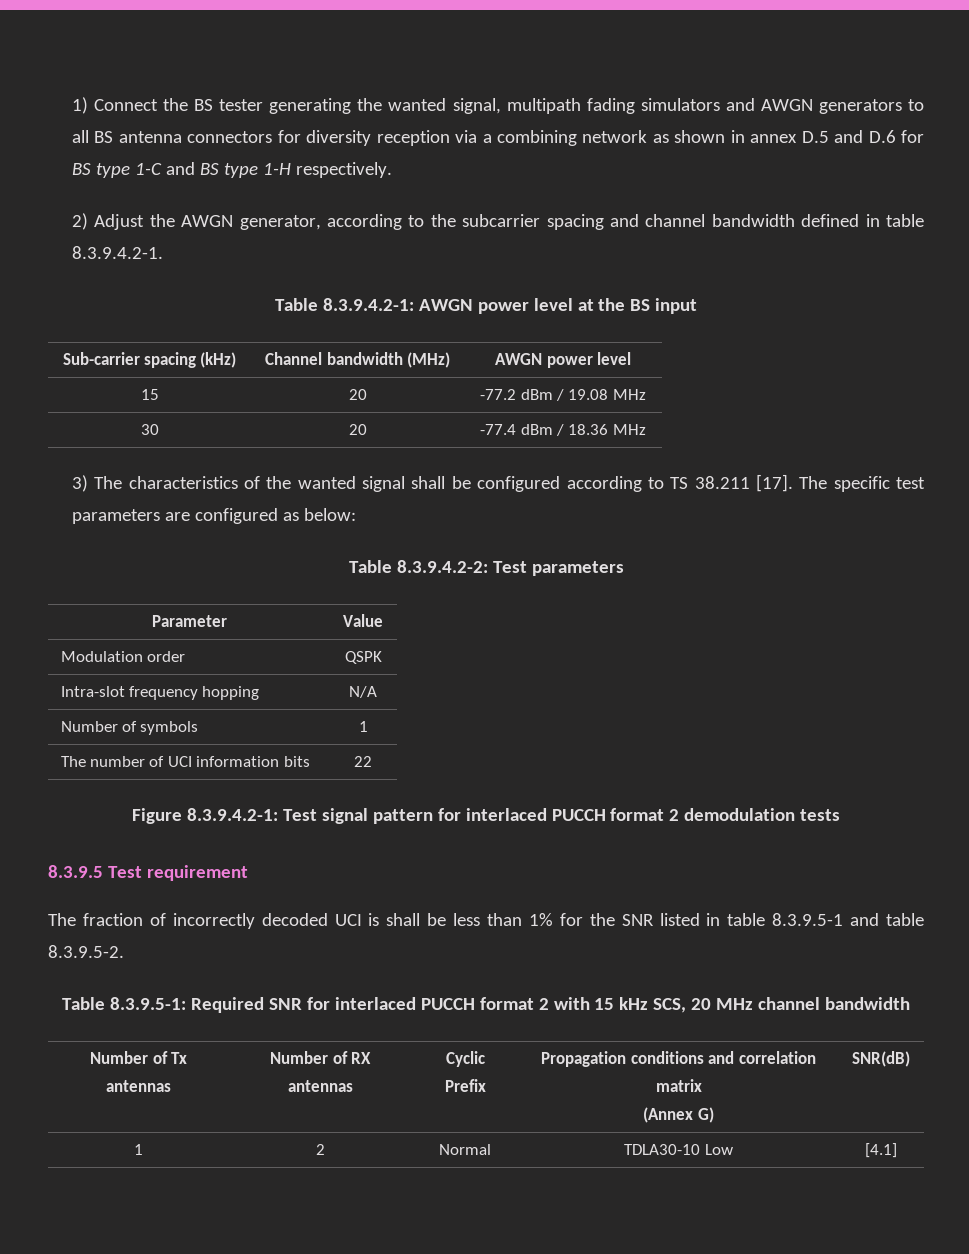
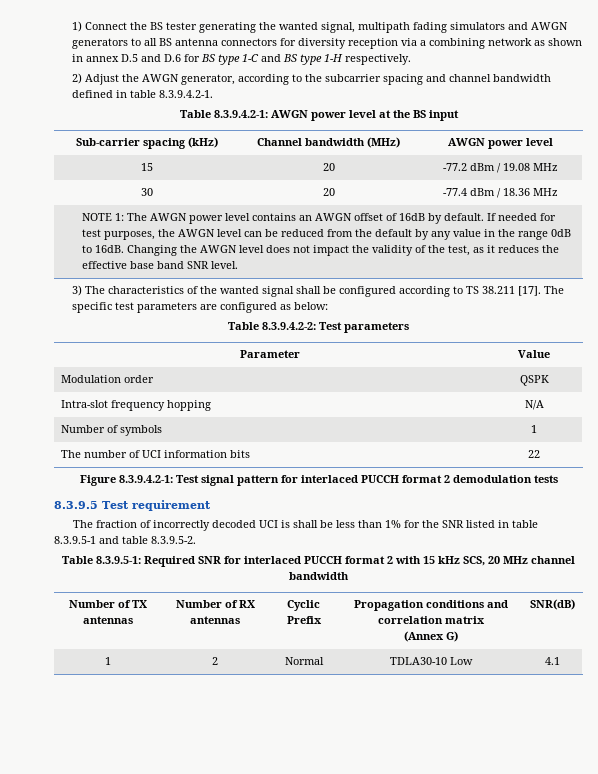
(646, 429) none -> [81,213,556,224] [81,229,571,240] [81,245,559,256] [81,261,238,269] // NOTE 1: The AWGN power level contains an AWGN offset of 16dB by default. If needed for test purposes, the AWGN level can be reduced from the default by any value in the range 0dB to 16dB. Changing the AWGN level does not impact the validity of the test, as it reduces the effective base band SNR level.
[170,1052,187,1064] Tx -> [132,600,147,608] TX
[864,1143,897,1158] [4.1] -> [545,657,560,665] 4.1

